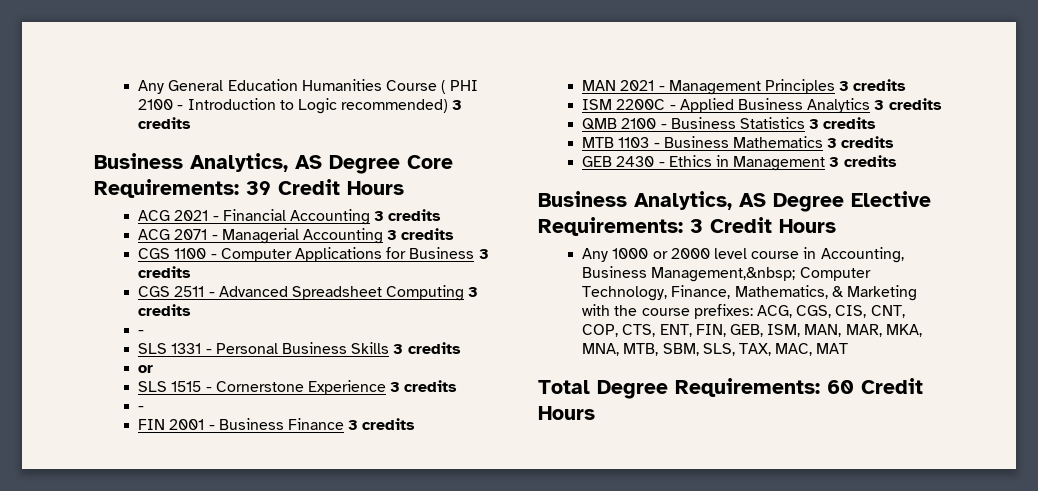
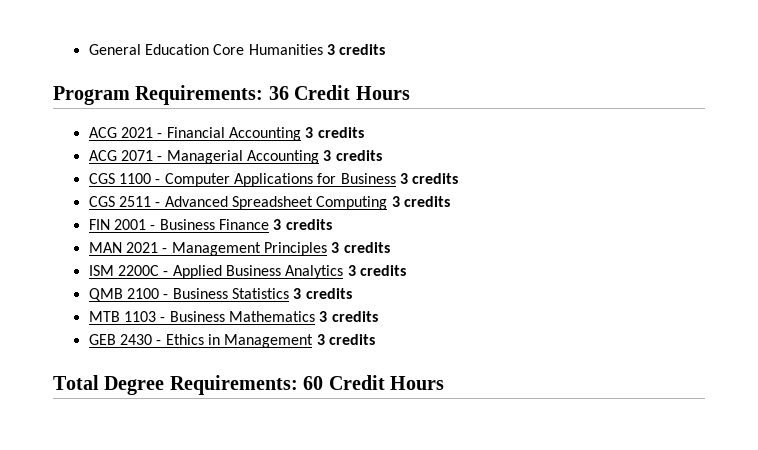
[138,80,165,94] Any -> (88, 49) none
[301,79,479,94] [138,98,463,114] [138,117,192,129] [94,153,453,174] [94,179,271,198] Humanities Course ( PHI 2100 - Introduction to Logic recommended) 3 credits // Business Analytics, AS Degree Core Requirements: 39 -> [213,44,386,55] [53,85,289,105] Core Humanities 3 credits // Program Requirements: 36
[138,330,145,335] [138,342,461,354] [138,365,154,373] [138,380,458,395] [138,406,145,411] // - // SLS 1331 - Personal Business Skills 3 credits // or // SLS 1515 - Cornerstone Experience 3 credits // - -> (450, 201) none
[538,191,931,212] [538,217,836,236] [582,247,904,263] [582,266,871,282] [582,285,917,301] [582,304,905,319] [582,324,922,337] [582,343,849,356] // Business Analytics, AS Degree Elective Requirements: 3 Credit Hours // Any 1000 or 2000 level course in Accounting, Business Management,&nbsp; Computer Technology, Finance, Mathematics, & Marketing with the course prefixes: ACG, CGS, CIS, CNT, COP, CTS, ENT, FIN, GEB, ISM, MAN, MAR, MKA, MNA, MTB, SBM, SLS, TAX, MAC, MAT -> (375, 339) none

